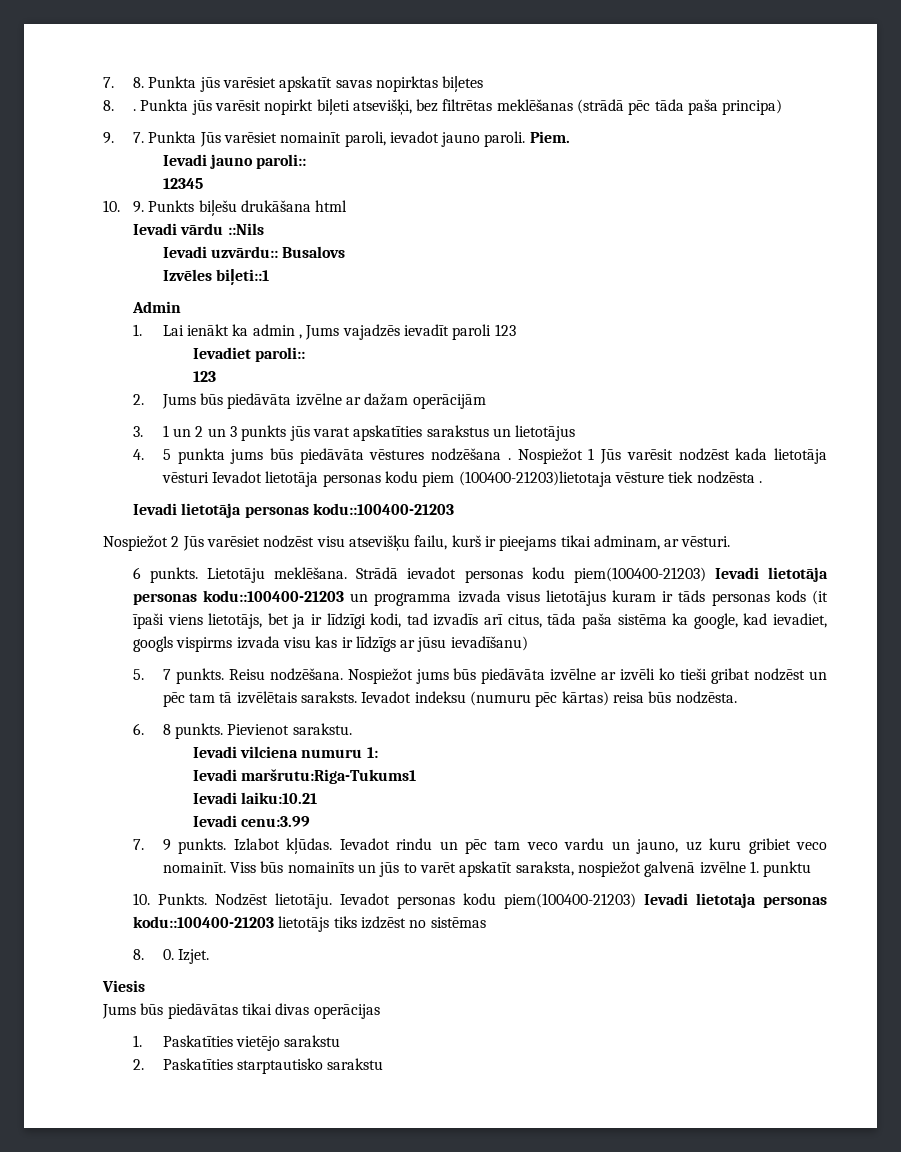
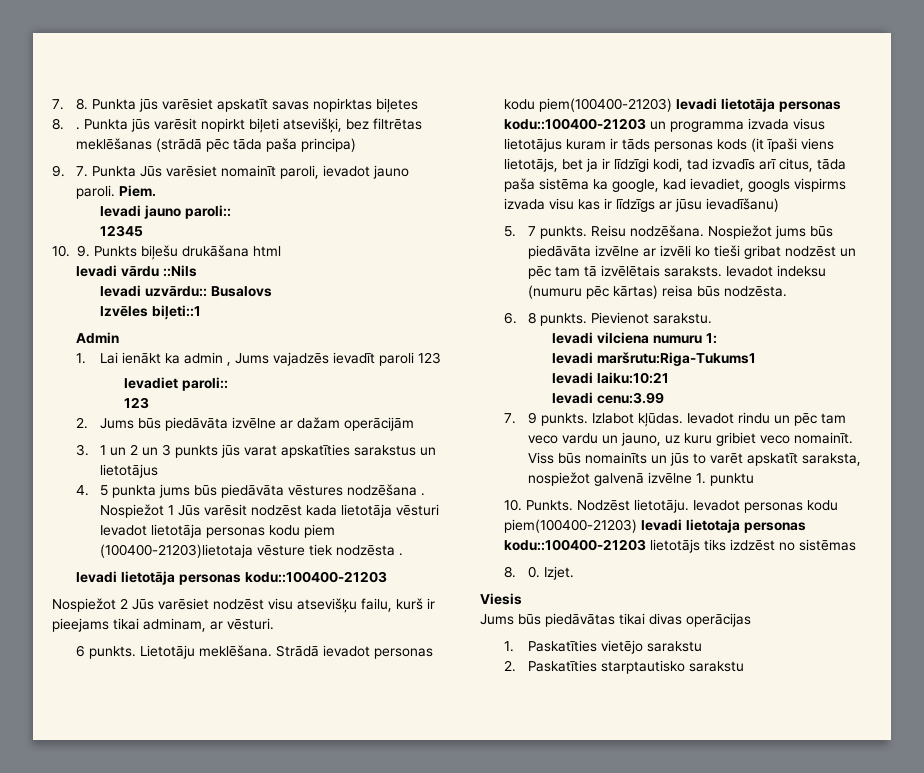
[241,792,318,804] laiku:10.21 -> [596,372,669,384] laiku:10:21

